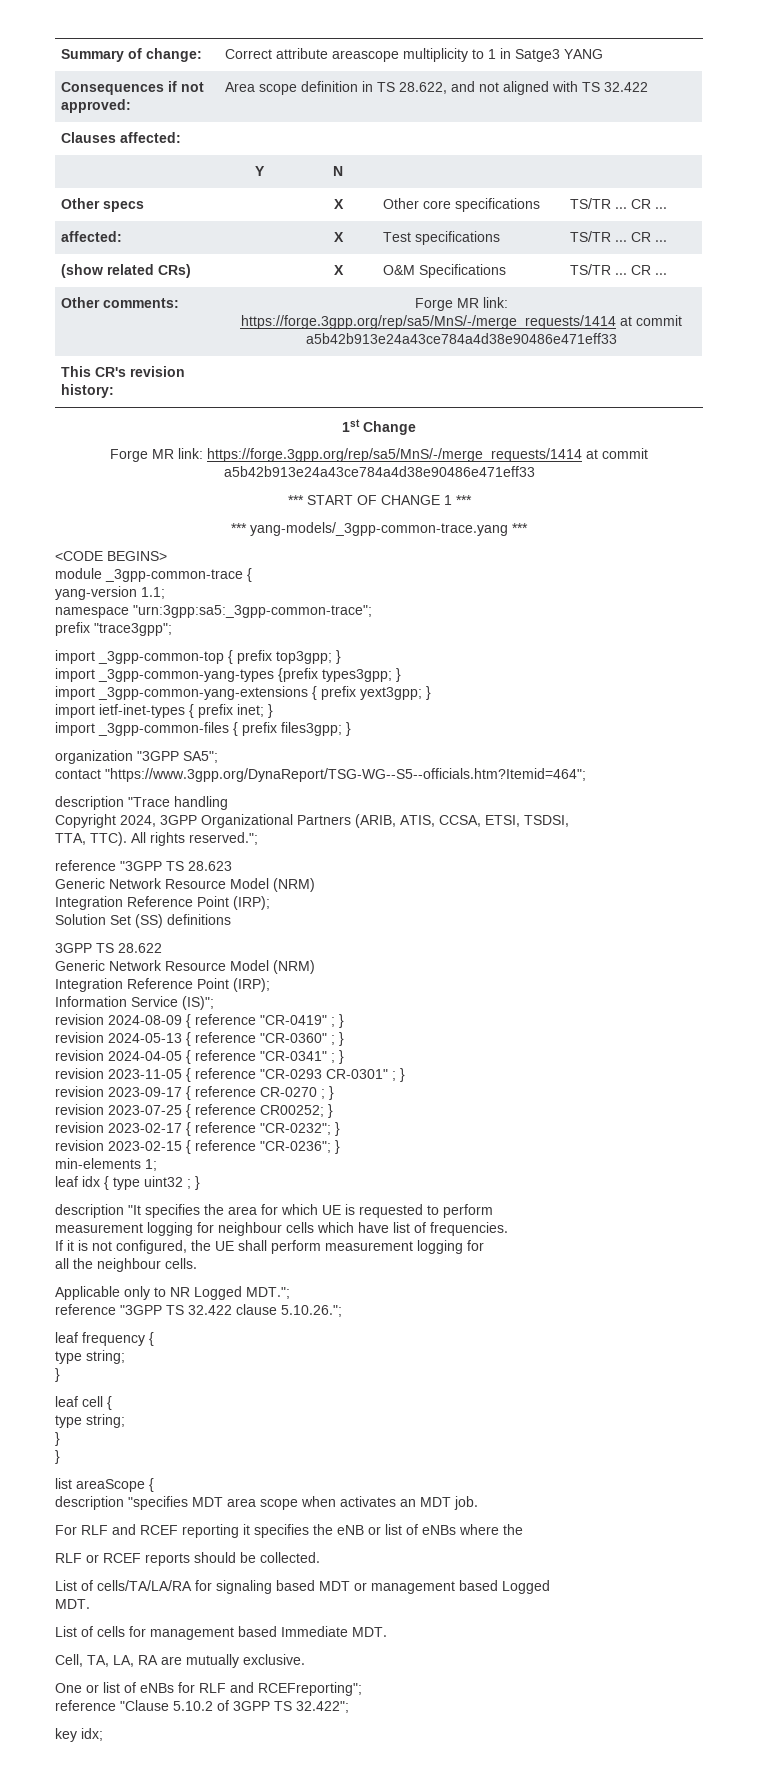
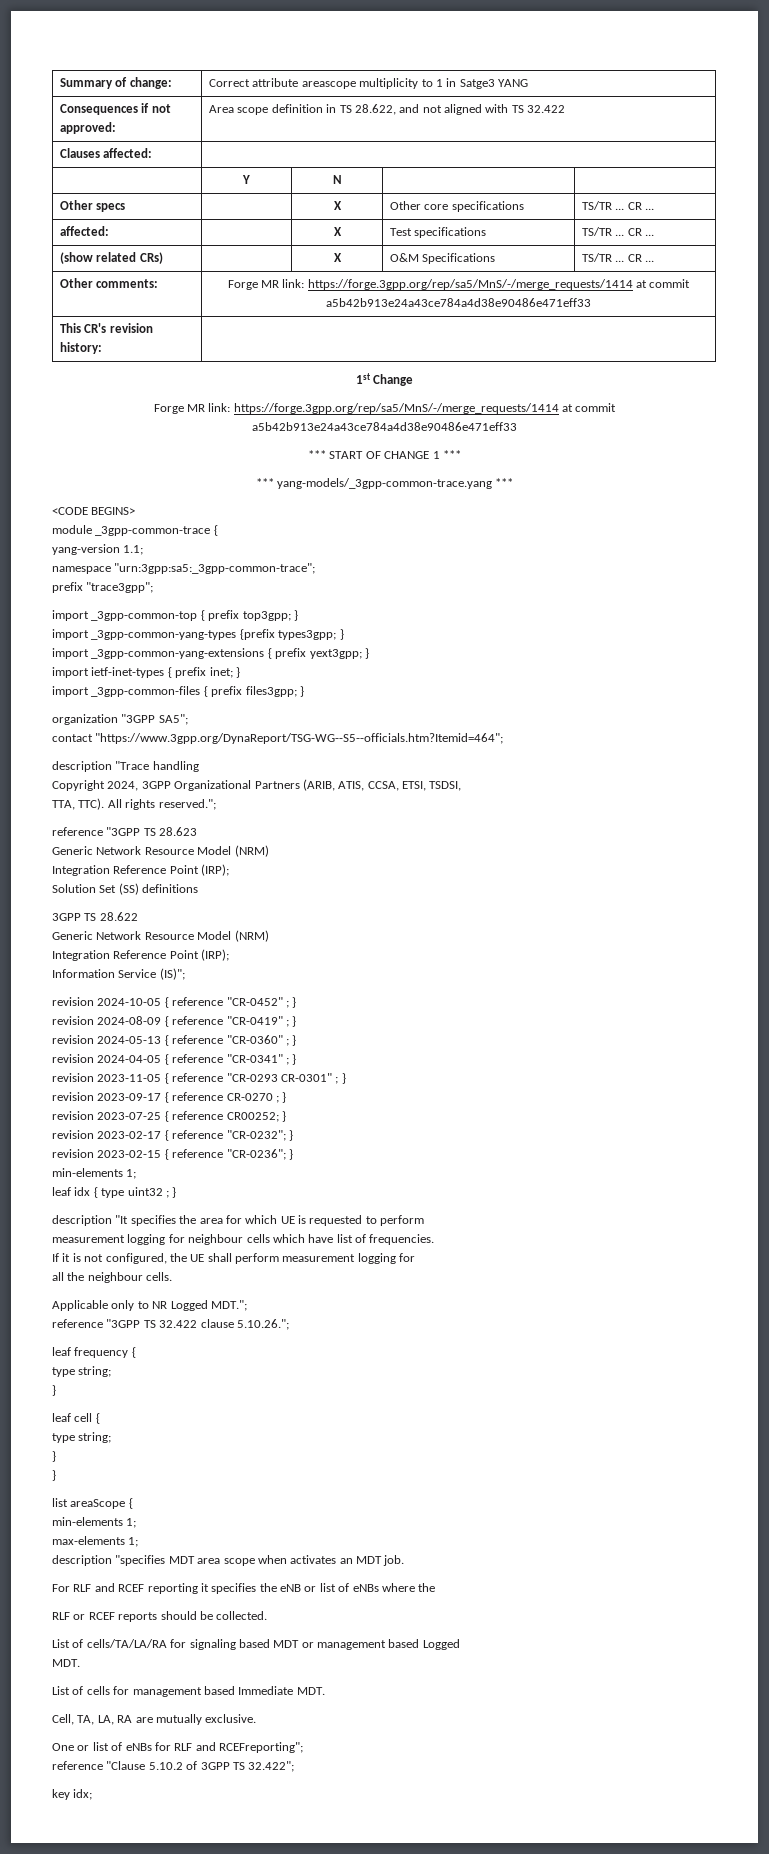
(214, 1003) none -> [52,997,297,1008] // revision 2024-10-05 { reference "CR-0452" ; }
(154, 1485) none -> [52,1517,137,1528] [52,1536,139,1547] // min-elements 1; // max-elements 1;

